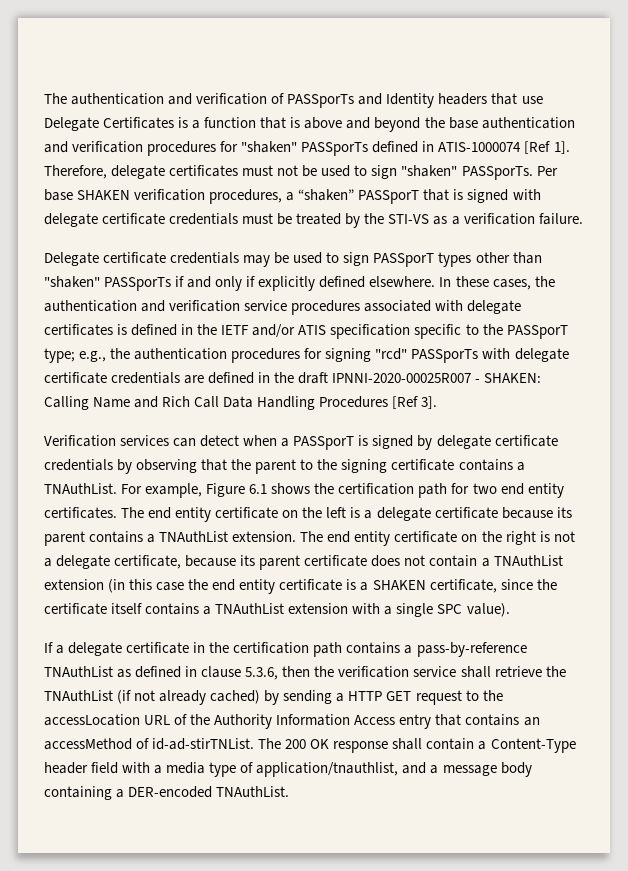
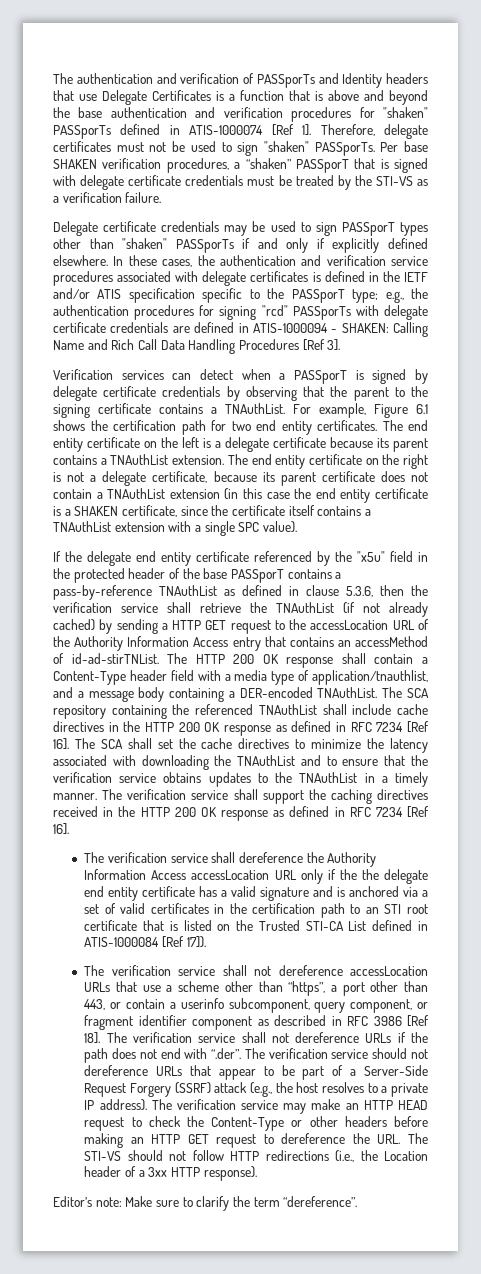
[274,372,472,384] the draft IPNNI-2020-00025R007 -> [252,323,328,333] ATIS-1000094
[56,642,343,657] a delegate certificate in the certification path -> [65,551,428,566] [53,568,284,583] the delegate end entity certificate referenced by the "x5u" field in the protected header of the base PASSporT
(282, 743) none -> [195,654,225,664] HTTP
(290, 791) none -> [382,687,429,698] [53,704,429,719] [53,721,430,736] [53,738,428,753] [53,755,428,770] [53,772,429,787] [53,789,428,804] [53,806,430,821] [53,823,69,835] [84,852,377,867] [84,869,428,884] [84,886,428,901] [84,903,428,918] [84,920,428,931] [84,936,206,948] [84,965,428,976] [84,981,428,996] [84,998,428,1013] [84,1015,429,1030] [84,1032,428,1044] [84,1048,428,1063] [84,1065,428,1080] [84,1082,429,1097] [84,1099,429,1114] [84,1116,428,1131] [84,1133,428,1148] [84,1150,428,1162] [84,1166,257,1181] [53,1196,358,1211] The SCA repository containing the referenced TNAuthList shall include cache directives in the HTTP 200 OK response as defined in RFC 7234 [Ref 16]. The SCA shall set the cache directives to minimize the latency associated with downloading the TNAuthList and to ensure that the verification service obtains updates to the TNAuthList in a timely manner. The verification service shall support the caching directives received in the HTTP 200 OK response as defined in RFC 7234 [Ref 16]. // The verification service shall dereference the Authority Information Access accessLocation URL only if the the delegate end entity certificate has a valid signature and is anchored via a set of valid certificates in the certification path to an STI root certificate that is listed on the Trusted STI-CA List defined in ATIS-1000084 [Ref 17]). // The verification service shall not dereference accessLocation URLs that use a scheme other than “https”, a port other than 443, or contain a userinfo subcomponent, query component, or fragment identifier component as described in RFC 3986 [Ref 18]. The verification service shall not dereference URLs if the path does not end with “.der”. The verification service should not dereference URLs that appear to be part of a Server-Side Request Forgery (SSRF) attack (e.g., the host resolves to a private IP address). The verification service may make an HTTP HEAD request to check the Content-Type or other headers before making an HTTP GET request to dereference the URL. The STI-VS should not follow HTTP redirections (i.e., the Location header of a 3xx HTTP response). // Editor’s note: Make sure to clarify the term “dereference”.

